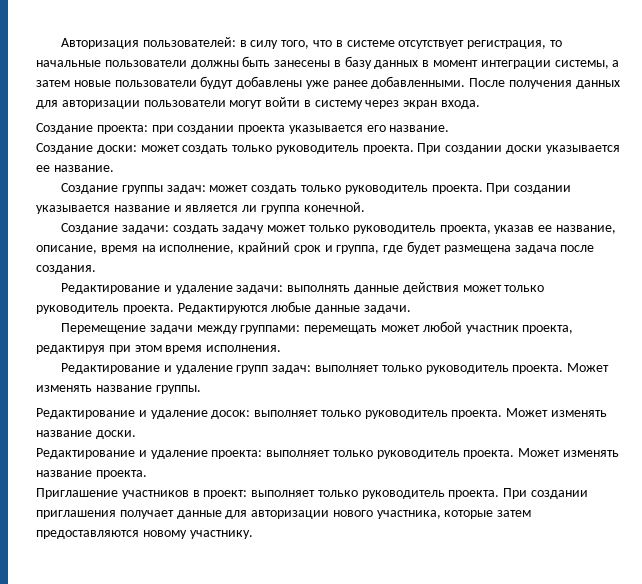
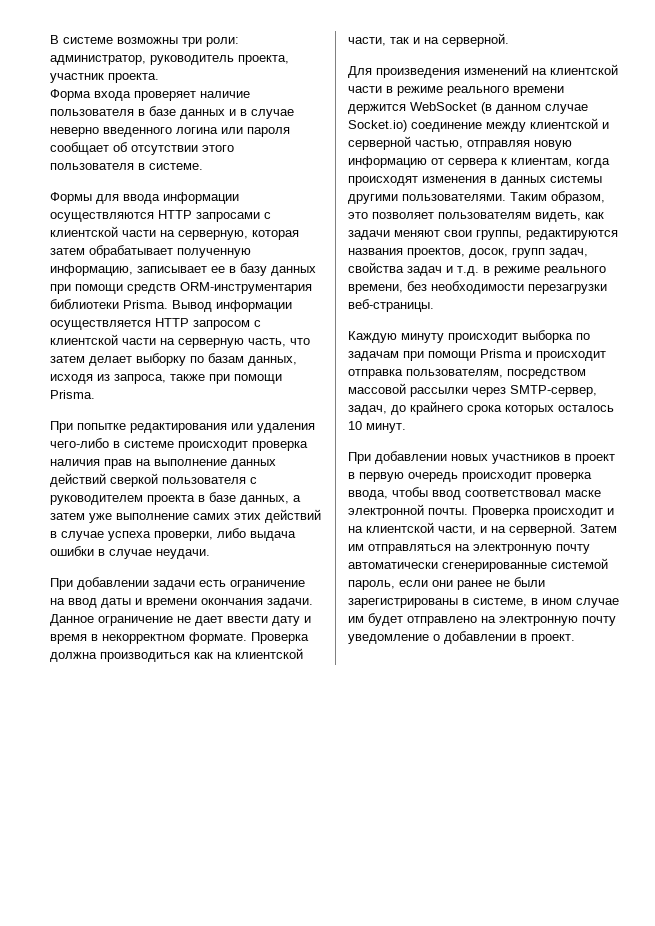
[61,37,562,49] [36,56,620,69] [36,76,620,89] [36,97,481,109] [36,123,450,134] [36,143,620,154] [36,165,114,172] [61,183,572,194] [36,202,365,214] [61,223,616,234] [36,241,595,254] [36,265,96,274] [61,282,545,294] [36,301,411,314] [61,321,574,334] [36,345,282,354] [61,363,610,374] [36,385,201,394] [36,408,608,419] [36,430,136,439] [36,448,620,459] [36,470,147,479] [36,488,589,499] [36,510,532,519] [36,530,253,539] Авторизация пользователей: в силу того, что в системе отсутствует регистрация, то начальные пользователи должны быть занесены в базу данных в момент интеграции системы, а затем новые пользователи будут добавлены уже ранее добавленными. После получения данных для авторизации пользователи могут войти в систему через экран входа. // Создание проекта: при создании проекта указывается его название. // Создание доски: может создать только руководитель проекта. При создании доски указывается ее название. // Создание группы задач: может создать только руководитель проекта. При создании указывается название и является ли группа конечной. // Создание задачи: создать задачу может только руководитель проекта, указав ее название, описание, время на исполнение, крайний срок и группа, где будет размещена задача после создания. // Редактирование и удаление задачи: выполнять данные действия может только руководитель проекта. Редактируются любые данные задачи. // Перемещение задачи между группами: перемещать может любой участник проекта, редактируя при этом время исполнения. // Редактирование и удаление групп задач: выполняет только руководитель проекта. Может изменять название группы. // Редактирование и удаление досок: выполняет только руководитель проекта. Может изменять название доски. // Редактирование и удаление проекта: выполняет только руководитель проекта. Может изменять название проекта. // Приглашение участников в проект: выполняет только руководитель проекта. При создании приглашения получает данные для авторизации нового участника, которые затем предоставляются новому участнику. -> [50,35,239,47] [50,55,289,65] [50,73,159,83] [50,89,250,101] [50,106,294,119] [50,127,290,137] [50,142,234,155] [50,163,203,170] [50,192,239,204] [50,210,271,222] [50,226,299,240] [50,245,251,258] [50,263,316,276] [50,282,312,294] [50,299,292,312] [50,318,261,330] [50,334,310,348] [50,353,297,366] [50,374,282,384] [50,390,95,399] [50,421,315,433] [50,438,308,451] [50,459,276,469] [50,473,257,487] [50,492,301,505] [50,509,321,523] [50,528,296,541] [50,546,210,559] [50,577,305,590] [50,598,313,608] [50,614,311,626] [50,632,309,644] [50,648,303,662] [348,33,509,47] [348,64,618,78] [348,86,564,96] [348,102,588,114] [348,118,609,132] [348,136,572,150] [348,156,610,168] [348,176,602,186] [348,191,605,204] [348,212,604,222] [348,230,618,240] [348,248,588,258] [348,262,606,276] [348,281,607,294] [348,299,434,312] [348,330,590,343] [348,349,606,361] [348,369,586,379] [348,383,597,397] [348,401,614,415] [348,421,406,433] [348,451,615,464] [348,472,592,482] [348,487,601,500] [348,504,614,518] [348,522,617,536] [348,544,590,554] [348,558,608,572] [348,577,545,590] [348,598,619,608] [348,613,616,626] [348,631,575,644] В системе возможны три роли: администратор, руководитель проекта, участник проекта. // Форма входа проверяет наличие пользователя в базе данных и в случае неверно введенного логина или пароля сообщает об отсутствии этого пользователя в системе. // Формы для ввода информации осуществляются HTTP запросами с клиентской части на серверную, которая затем обрабатывает полученную информацию, записывает ее в базу данных при помощи средств ORM-инструментария библиотеки Prisma. Вывод информации осуществляется HTTP запросом с клиентской части на серверную часть, что затем делает выборку по базам данных, исходя из запроса, также при помощи Prisma. // При попытке редактирования или удаления чего-либо в системе происходит проверка наличия прав на выполнение данных действий сверкой пользователя с руководителем проекта в базе данных, а затем уже выполнение самих этих действий в случае успеха проверки, либо выдача ошибки в случае неудачи. // При добавлении задачи есть ограничение на ввод даты и времени окончания задачи. Данное ограничение не дает ввести дату и время в некорректном формате. Проверка должна производиться как на клиентской части, так и на серверной. // Для произведения изменений на клиентской части в режиме реального времени держится WebSocket (в данном случае Socket.io) соединение между клиентской и серверной частью, отправляя новую информацию от сервера к клиентам, когда происходят изменения в данных системы другими пользователями. Таким образом, это позволяет пользователям видеть, как задачи меняют свои группы, редактируются названия проектов, досок, групп задач, свойства задач и т.д. в режиме реального времени, без необходимости перезагрузки веб-страницы. // Каждую минуту происходит выборка по задачам при помощи Prisma и происходит отправка пользователям, посредством массовой рассылки через SMTP-сервер, задач, до крайнего срока которых осталось 10 минут. // При добавлении новых участников в проект в первую очередь происходит проверка ввода, чтобы ввод соответствовал маске электронной почты. Проверка происходит и на клиентской части, и на серверной. Затем им отправляться на электронную почту автоматически сгенерированные системой пароль, если они ранее не были зарегистрированы в системе, в ином случае им будет отправлено на электронную почту уведомление о добавлении в проект.

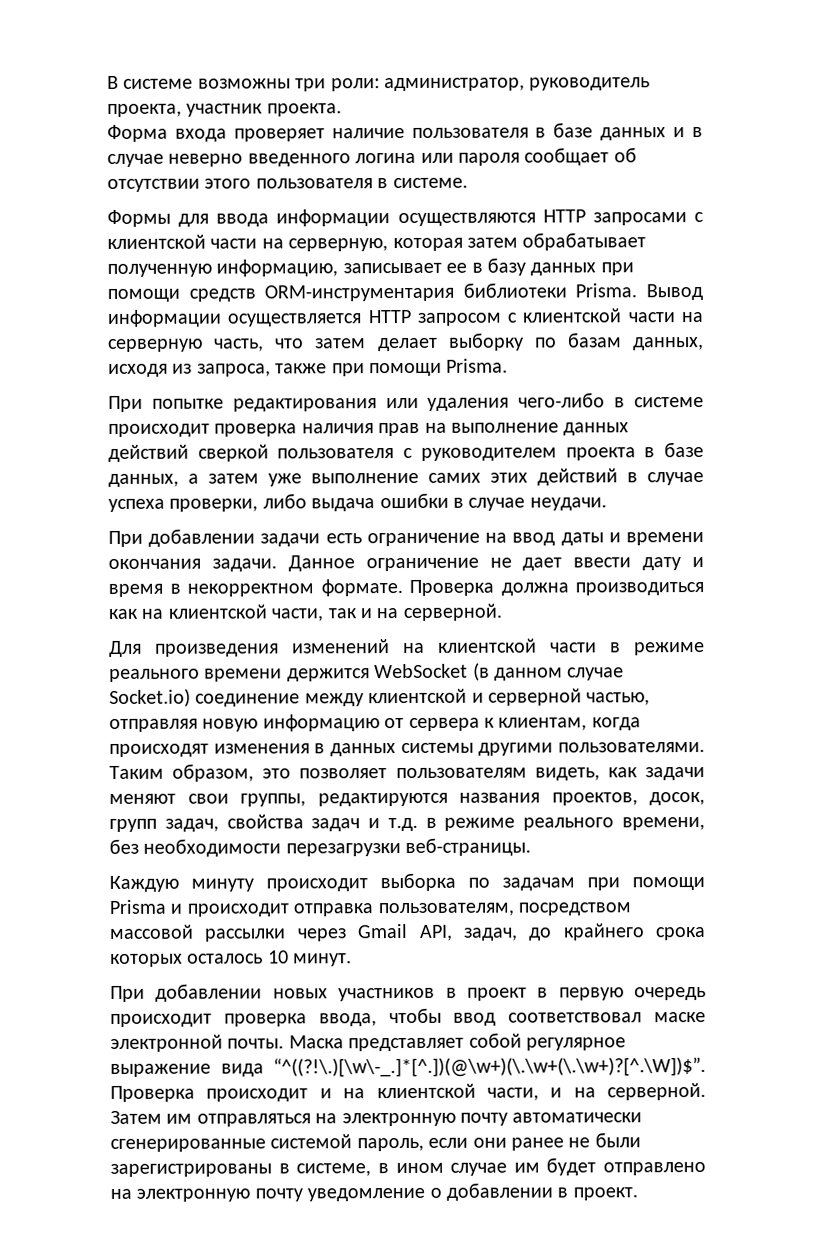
[510,385,597,397] SMTP-сервер, -> [357,923,453,941] Gmail API,
(468, 511) none -> [288,1032,626,1052] [110,1057,706,1078] Маска представляет собой регулярное выражение вида “^((?!\.)[\w\-_.]*[^.])(@\w+)(\.\w+(\.\w+)?[^.\W])$”.

